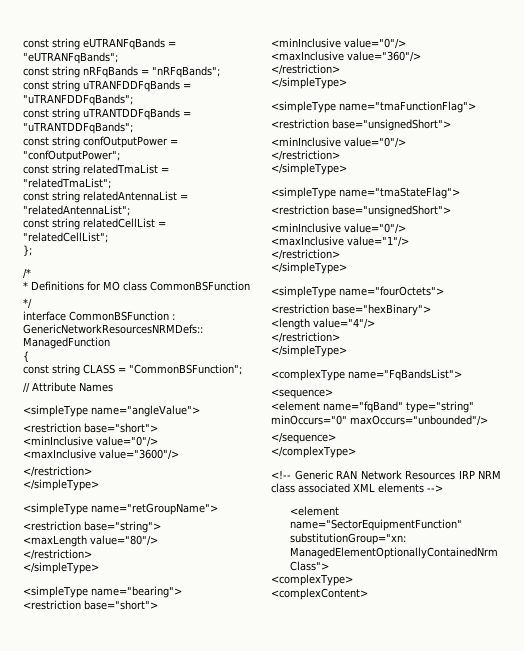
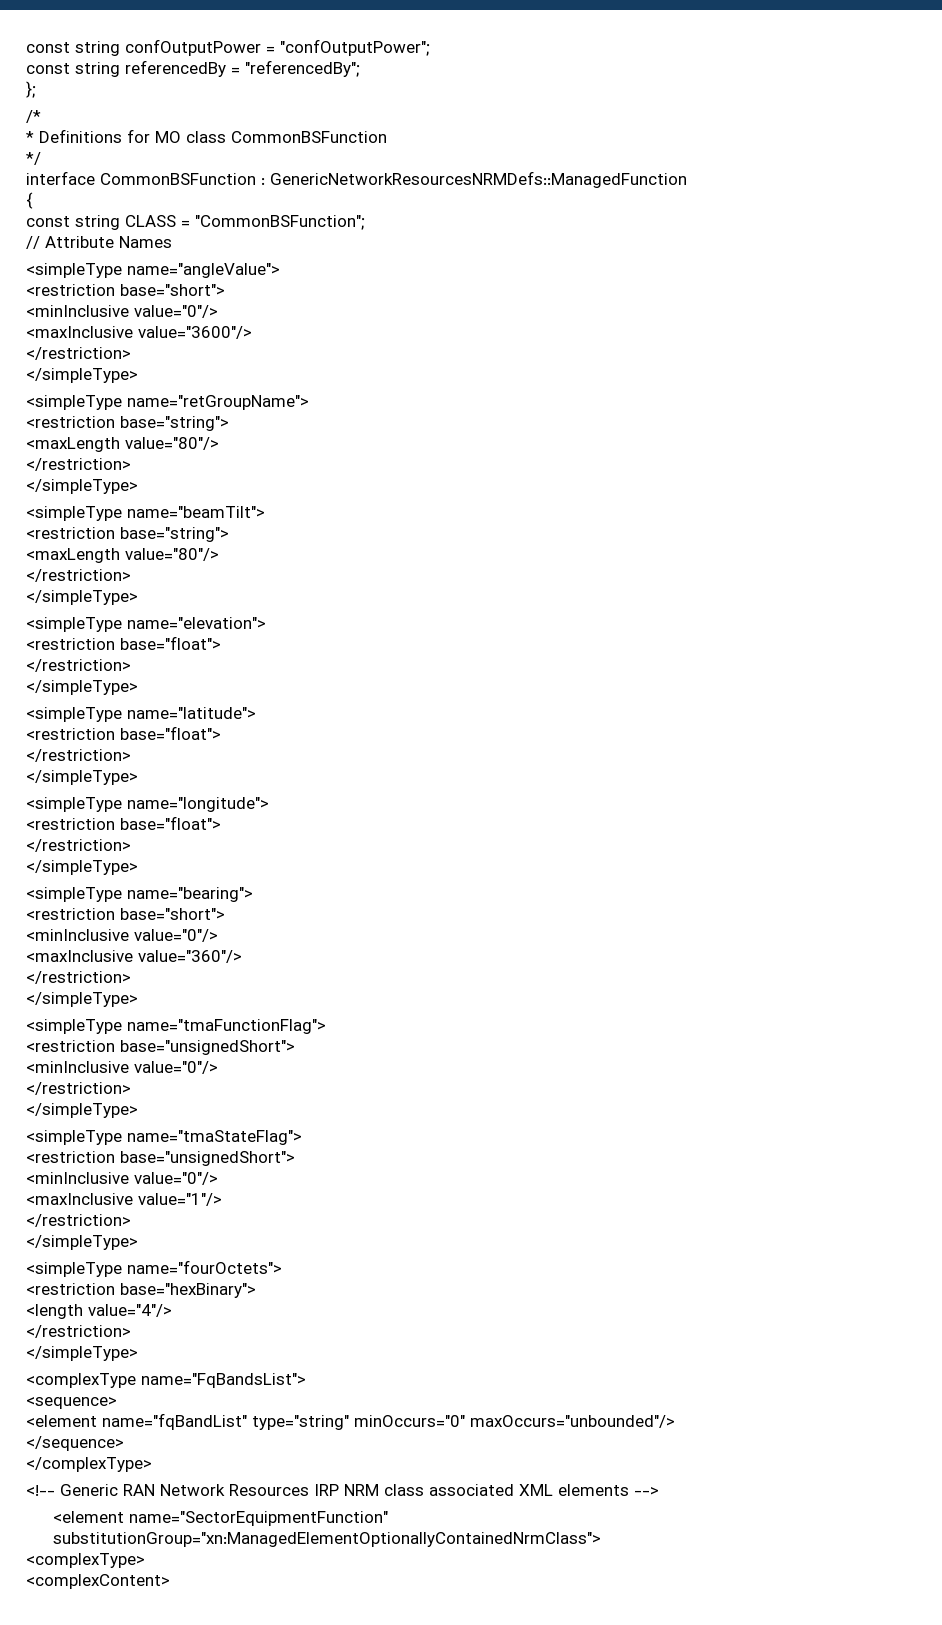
[23,38,176,50] [23,52,118,64] [23,66,220,78] [23,80,191,92] [23,94,133,106] [23,108,191,120] [23,122,133,134] [23,136,80,148] const string eUTRANFqBands = "eUTRANFqBands"; // const string nRFqBands = "nRFqBands"; // const string uTRANFDDFqBands = "uTRANFDDFqBands"; // const string uTRANTDDFqBands = "uTRANTDDFqBands"; // const string -> [26,41,120,56] const string
[83,164,169,174] [23,178,111,189] [23,191,188,203] [23,205,130,216] [23,218,166,230] [23,232,108,243] relatedTmaList = "relatedTmaList"; // const string relatedAntennaList = "relatedAntennaList"; // const string relatedCellList = "relatedCellList"; -> [125,60,360,77] referencedBy = "referencedBy";
(99, 568) none -> [26,506,265,521] [26,527,229,542] [26,548,219,563] [26,569,131,582] [26,590,138,605] [26,617,266,632] [26,636,221,650] [26,659,131,672] [26,680,138,695] [26,707,256,722] [26,726,221,740] [26,749,131,762] [26,770,138,785] [26,797,269,812] [26,816,221,830] [26,839,131,852] [26,860,138,875] // <simpleType name="beamTilt"> // <restriction base="string"> // <maxLength value="80"/> // </restriction> // </simpleType> // <simpleType name="elevation"> // <restriction base="float"> // </restriction> // </simpleType> // <simpleType name="latitude"> // <restriction base="float"> // </restriction> // </simpleType> // <simpleType name="longitude"> // <restriction base="float"> // </restriction> // </simpleType>
[323,401,403,413] name="fqBand" -> [102,1413,247,1430] name="fqBandList"

